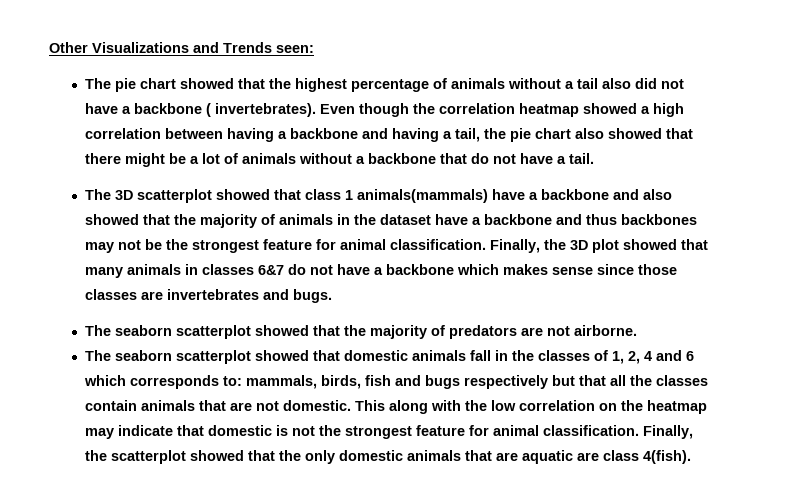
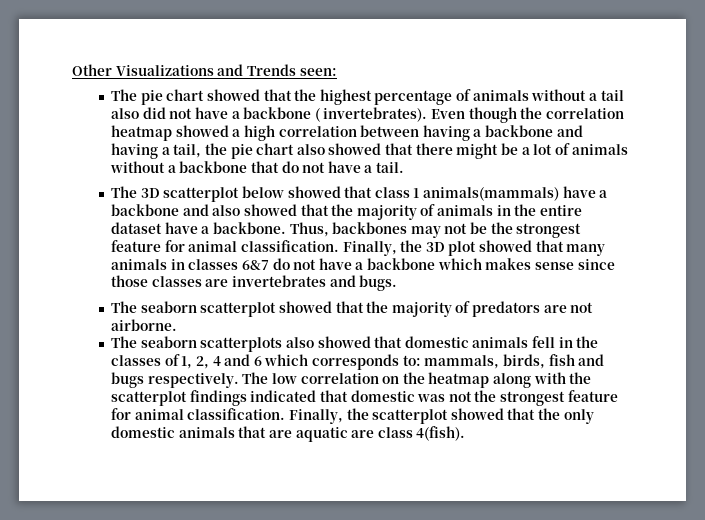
(212, 196) none -> [241,186,284,198] below
(376, 219) none -> [540,205,583,216] entire
[483,214,617,225] backbone and thus -> [212,222,329,237] backbone. Thus,
[175,350,251,364] scatterplot -> [200,337,314,352] scatterplots also
[469,350,491,361] fall -> [532,336,556,348] fell
[463,375,708,389] [84,400,487,414] respectively but that all the classes contain animals that are not domestic. This along with the -> [147,372,269,388] respectively. The
[84,425,288,439] may indicate that domestic is -> [493,372,592,388] [110,390,446,406] along with the scatterplot findings indicated that domestic was

